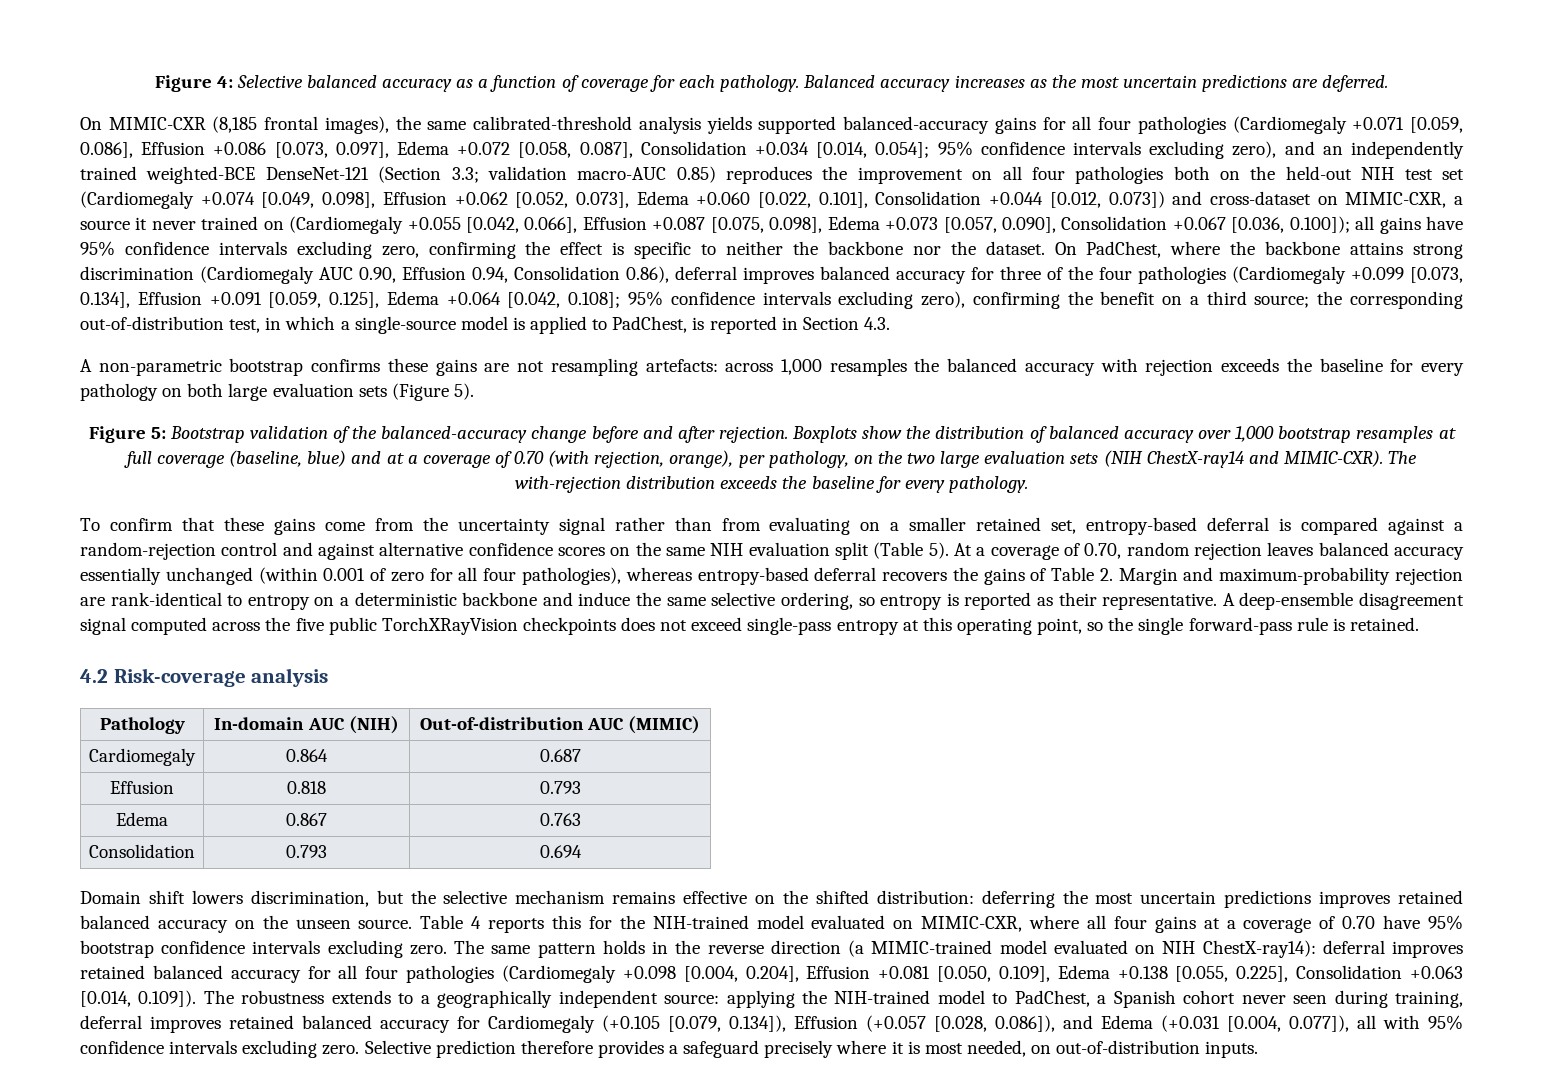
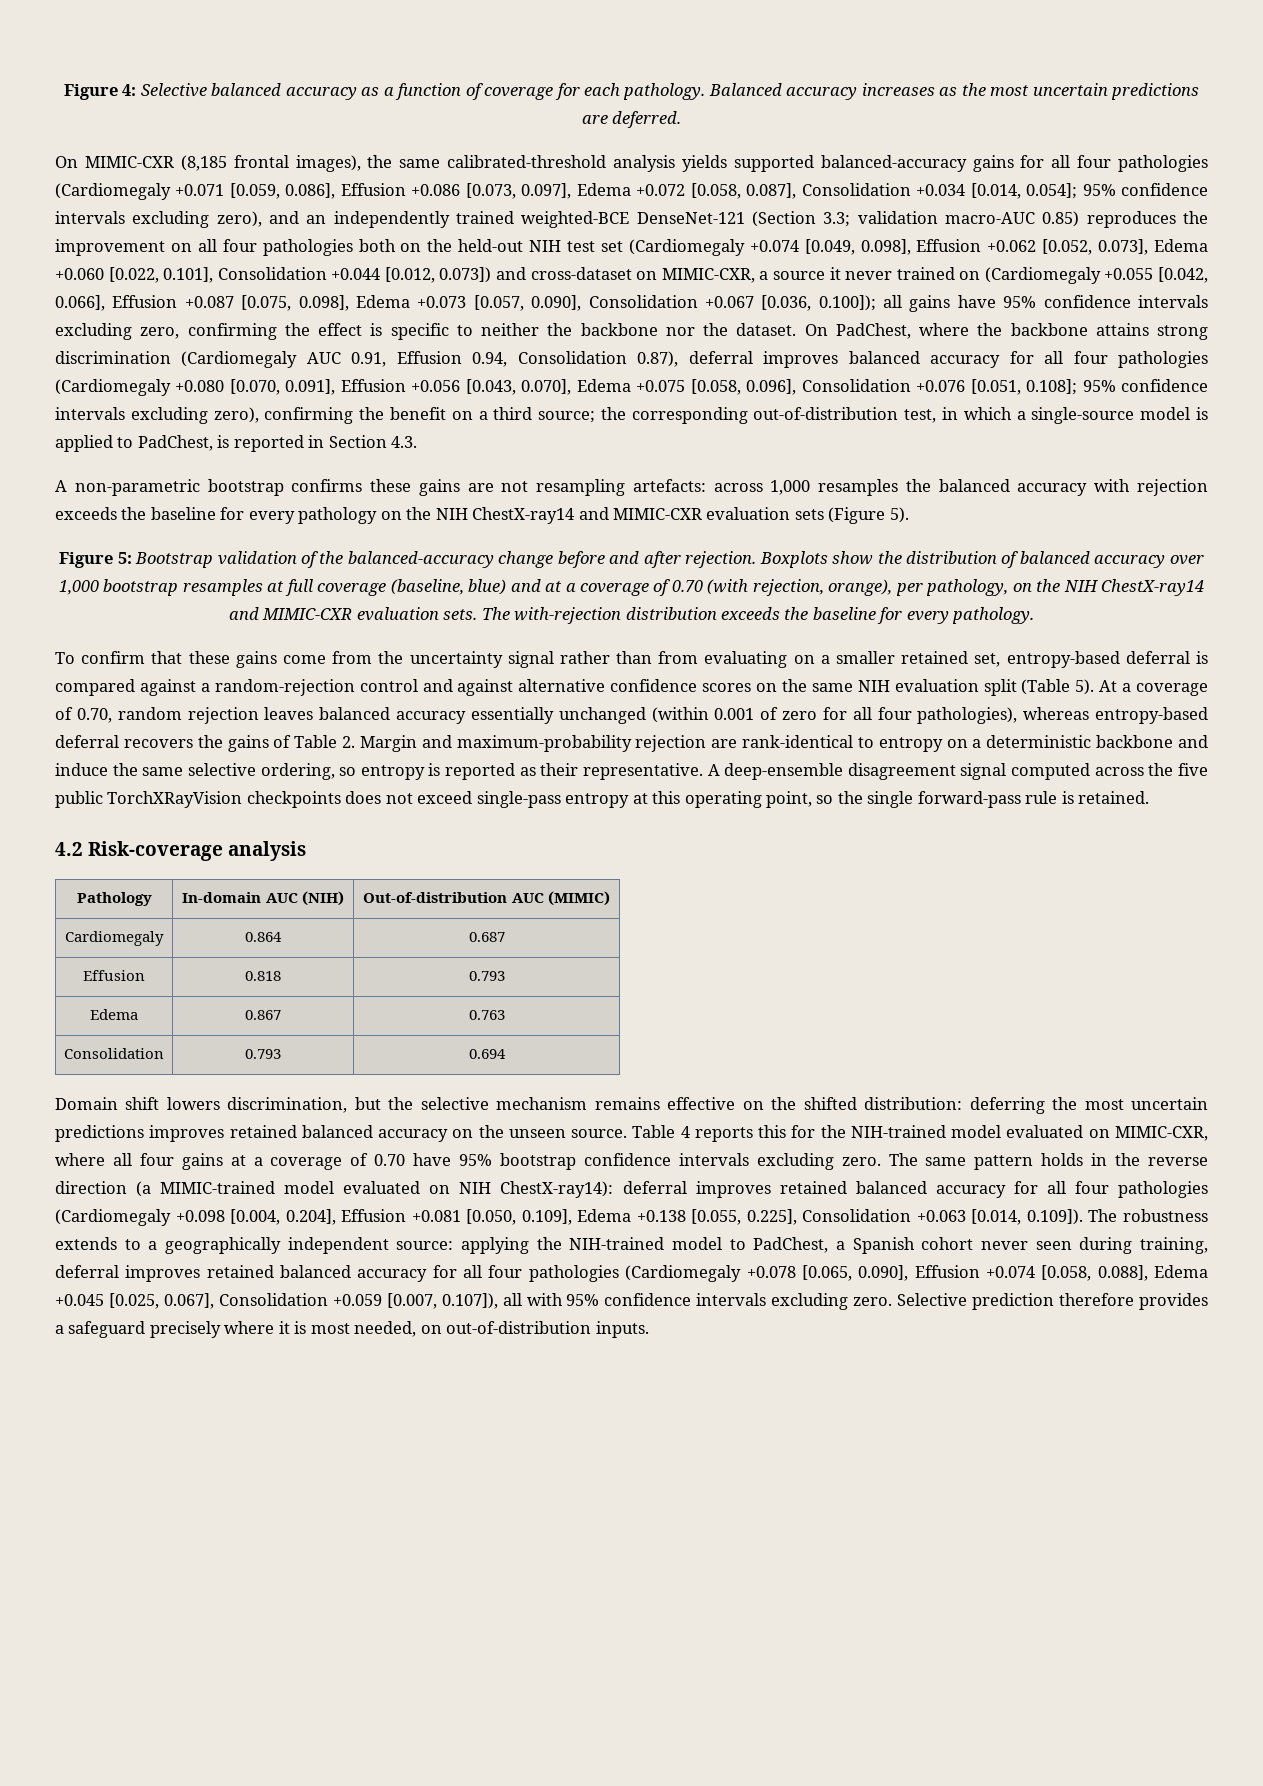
[359,267,396,283] 0.90, -> [351,352,387,367] 0.91,
[626,266,669,283] 0.86), -> [637,351,679,367] 0.87),
[1000,266,1463,284] [80,291,561,308] three of the four pathologies (Cardiomegaly +0.099 [0.073, 0.134], Effusion +0.091 [0.059, 0.125], Edema +0.064 [0.042, -> [1044,351,1209,368] [55,379,1021,396] all four pathologies (Cardiomegaly +0.080 [0.070, 0.091], Effusion +0.056 [0.043, 0.070], Edema +0.075 [0.058, 0.096], Consolidation +0.076 [0.051,
[187,383,268,401] both large -> [406,507,703,524] the NIH ChestX-ray14 and MIMIC-CXR
[907,450,1383,468] two large evaluation sets (NIH ChestX-ray14 and MIMIC-CXR). -> [1063,579,1205,596] [228,607,478,621] NIH ChestX-ray14 and MIMIC-CXR evaluation sets.
[488,1015,1349,1033] Cardiomegaly (+0.105 [0.079, 0.134]), Effusion (+0.057 [0.028, 0.086]), and Edema (+0.031 [0.004, 0.077]), -> [463,1265,1208,1282] [55,1293,498,1309] all four pathologies (Cardiomegaly +0.078 [0.065, 0.090], Effusion +0.074 [0.058, 0.088], Edema +0.045 [0.025, 0.067], Consolidation +0.059 [0.007, 0.107]),

